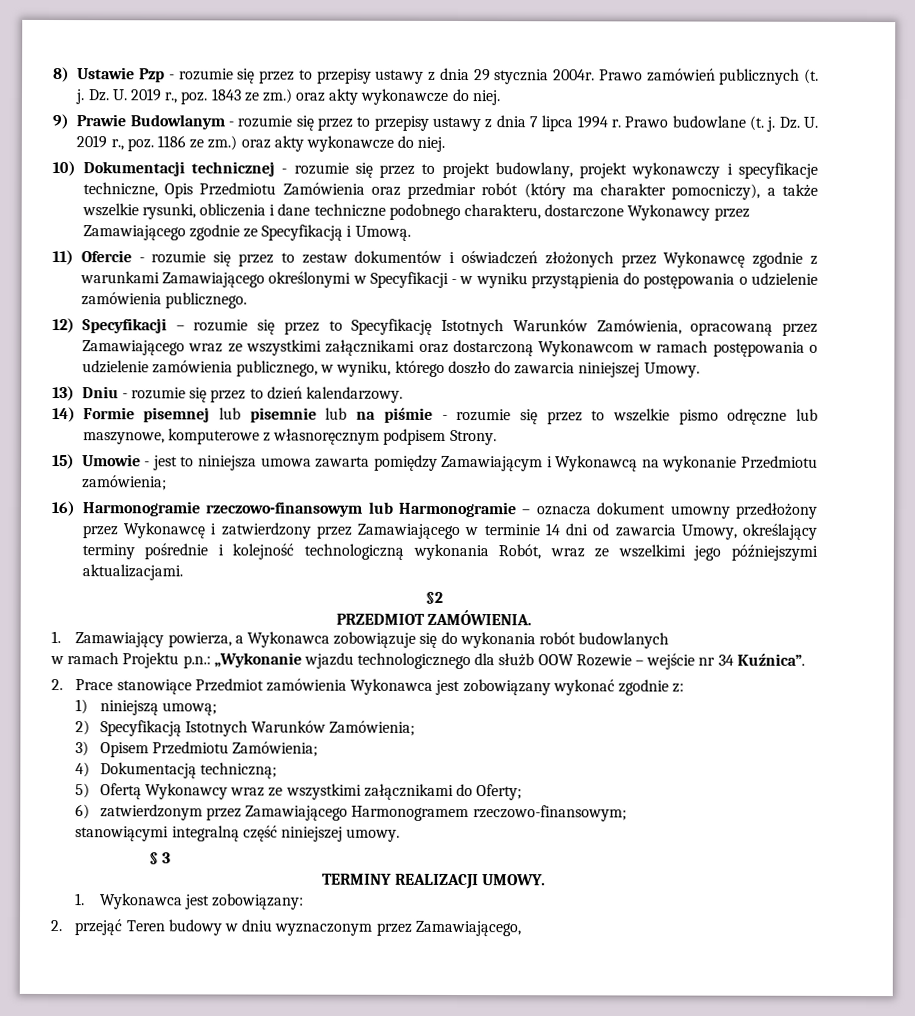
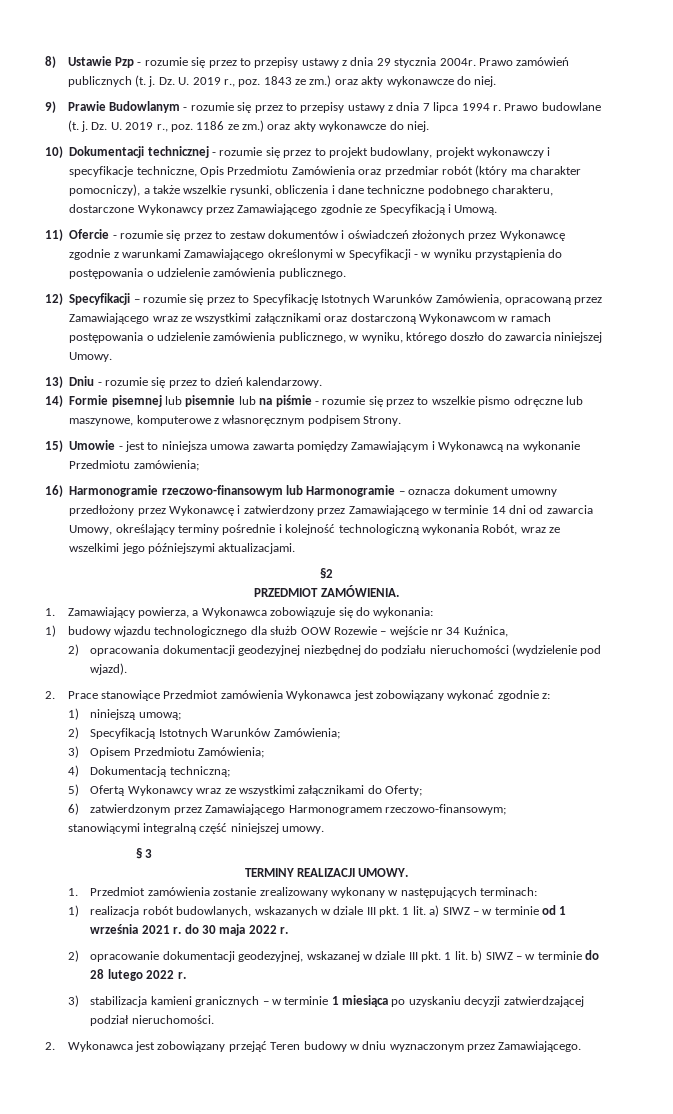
[459,632,670,649] [50,652,302,669] wykonania robót budowlanych // w ramach Projektu p.n.: „Wykonanie -> [373,607,434,618] [45,625,111,637] wykonania: // 1) budowy
[736,653,805,666] Kuźnica”. -> [463,626,508,637] [67,644,602,656] [90,663,128,675] Kuźnica, // 2) opracowania dokumentacji geodezyjnej niezbędnej do podziału nieruchomości (wydzielenie pod wjazd).
[99,893,305,910] [50,920,62,932] Wykonawca jest zobowiązany: // 2. -> [90,887,538,898] [67,905,567,917] [90,924,289,936] [67,950,600,962] [90,969,186,981] [67,995,584,1007] [90,1015,214,1026] [45,1041,226,1052] Przedmiot zamówienia zostanie zrealizowany wykonany w następujących terminach: // 1) realizacja robót budowlanych, wskazanych w dziale III pkt. 1 lit. a) SIWZ – w terminie od 1 września 2021 r. do 30 maja 2022 r. // 2) opracowanie dokumentacji geodezyjnej, wskazanej w dziale III pkt. 1 lit. b) SIWZ – w terminie do 28 lutego 2022 r. // 3) stabilizacja kamieni granicznych – w terminie 1 miesiąca po uzyskaniu decyzji zatwierdzającej podział nieruchomości. // 2. Wykonawca jest zobowiązany
[414,920,521,937] Zamawiającego, -> [498,1041,582,1052] Zamawiającego.

